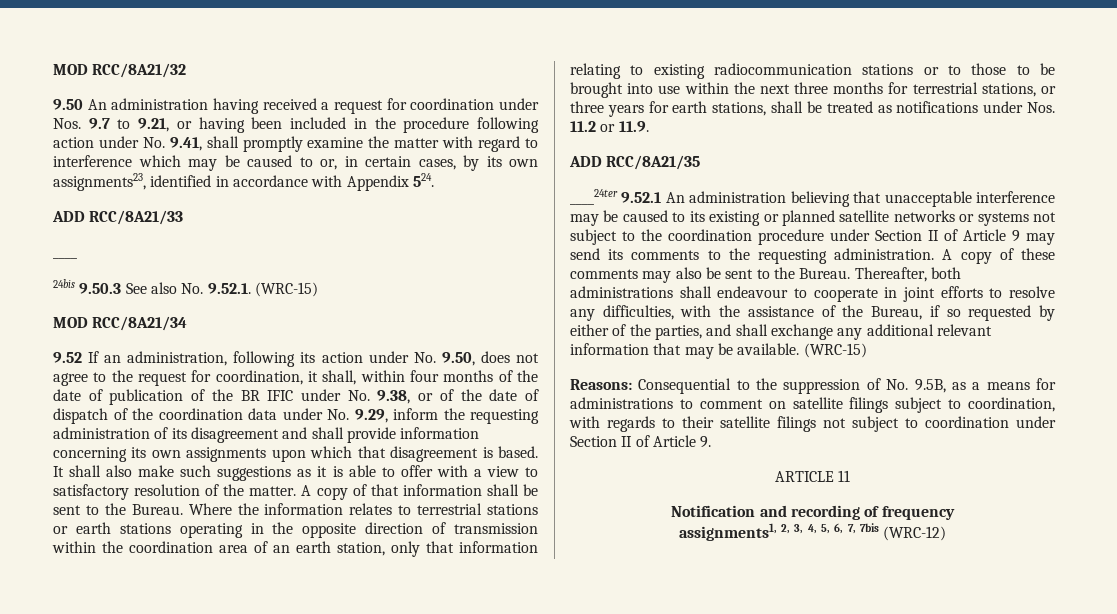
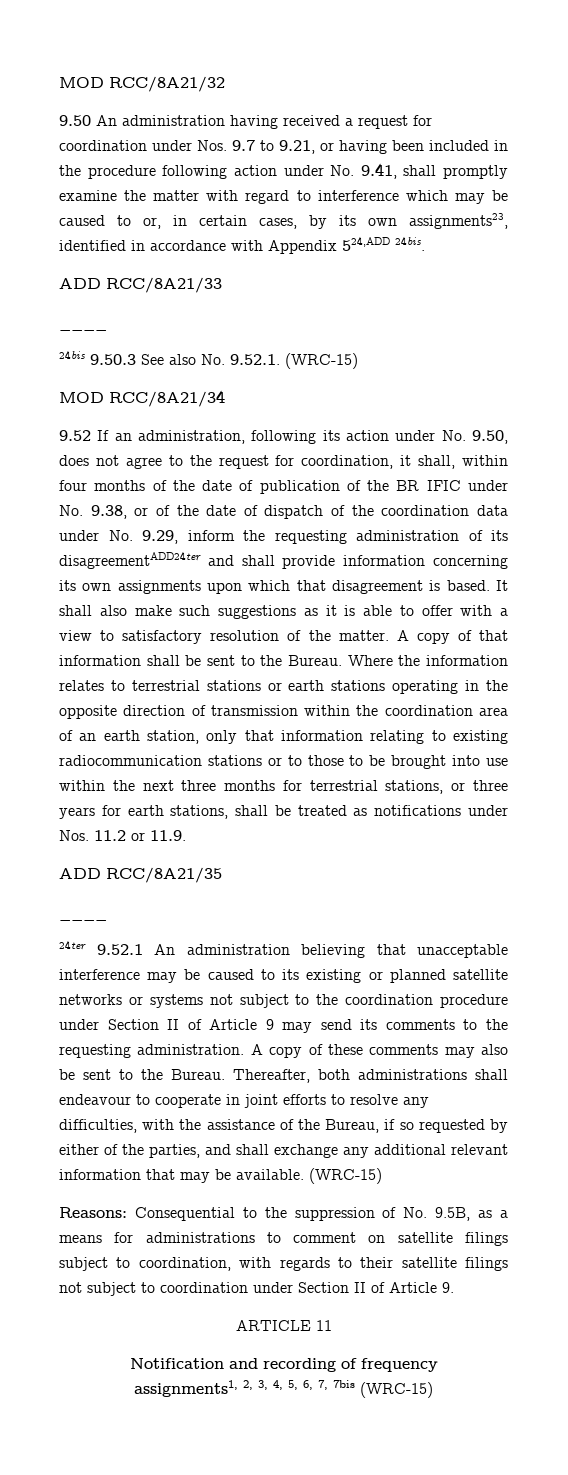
[412,173,434,187] 524. -> [342,236,425,251] 524,ADD 24bis.
[190,427,279,443] disagreement -> [59,551,201,569] disagreementADD24ter
[570,189,618,205] ____24ter -> [59,917,107,921] [59,940,86,950] ____ // 24ter
[883,526,947,541] (WRC-12) -> [360,1382,433,1398] (WRC-15)

